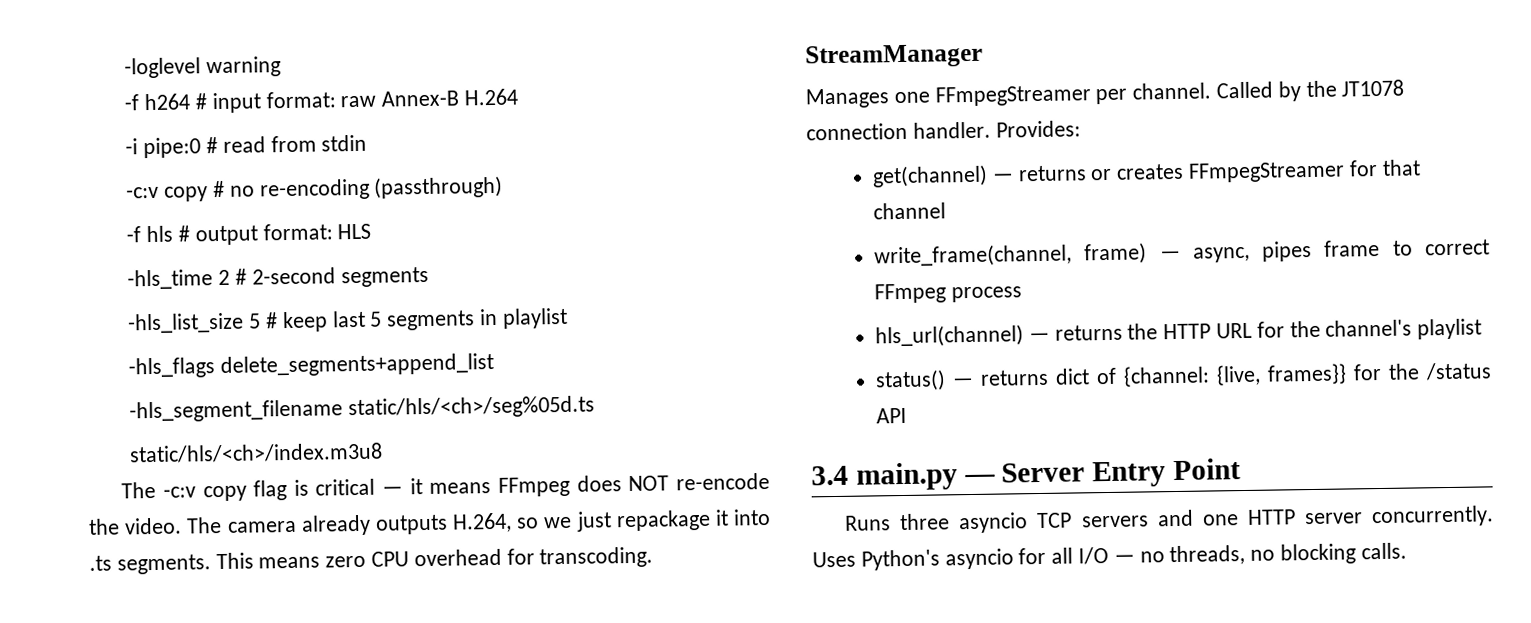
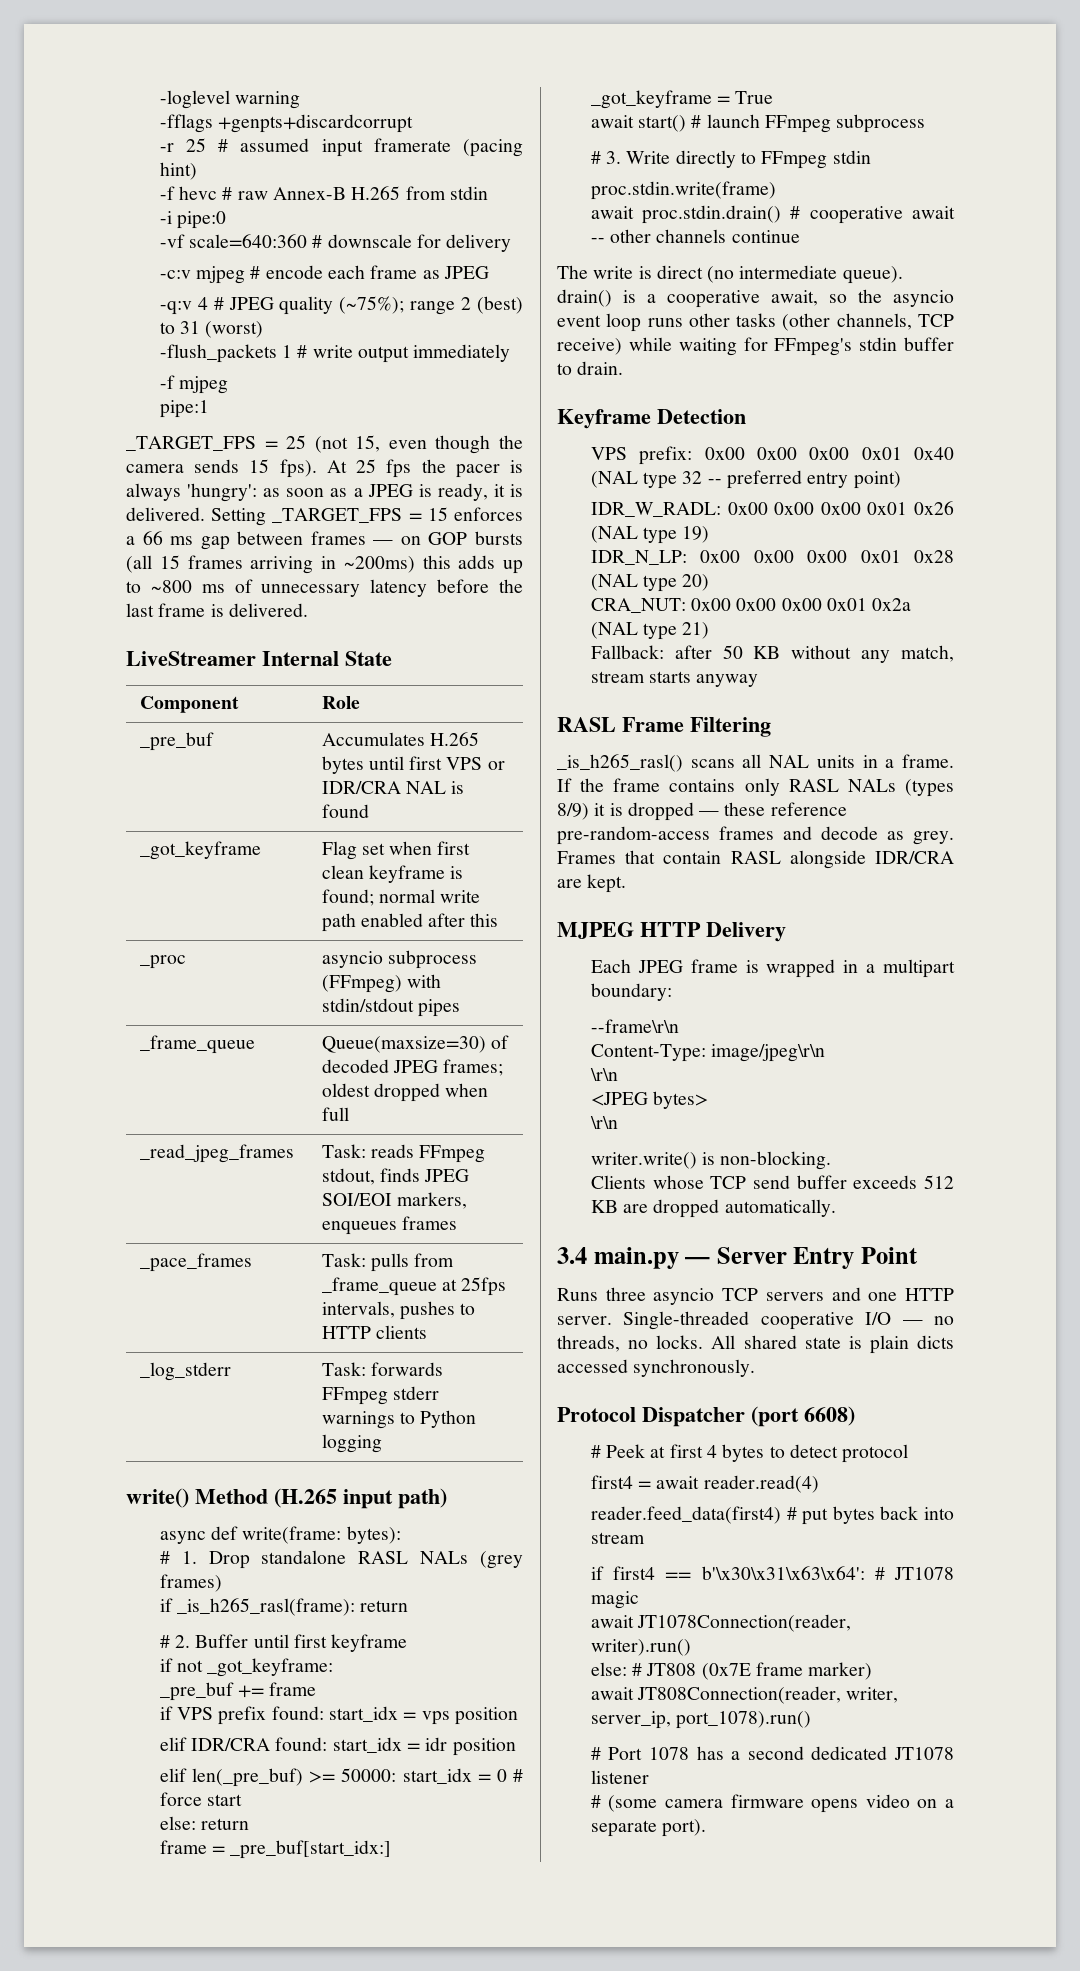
[124,88,518,114] [125,134,368,159] [126,175,504,202] [126,223,372,246] [127,266,429,290] [127,307,568,334] [128,352,495,379] [129,395,596,423] [129,442,384,464] [121,472,770,502] [88,508,771,536] [89,546,654,575] [805,43,983,69] [805,79,1405,109] [806,120,1081,141] [871,159,1421,188] [872,202,946,220] [873,239,1490,268] [873,283,1022,304] [874,318,1483,348] [874,362,1492,392] [875,407,907,424] -f h264 # input format: raw Annex-B H.264 // -i pipe:0 # read from stdin // -c:v copy # no re-encoding (passthrough) // -f hls # output format: HLS // -hls_time 2 # 2-second segments // -hls_list_size 5 # keep last 5 segments in playlist // -hls_flags delete_segments+append_list // -hls_segment_filename static/hls/<ch>/seg%05d.ts // static/hls/<ch>/index.m3u8 // The -c:v copy flag is critical — it means FFmpeg does NOT re-encode the video. The camera already outputs H.264, so we just repackage it into .ts segments. This means zero CPU overhead for transcoding. // StreamManager // Manages one FFmpegStreamer per channel. Called by the JT1078 connection handler. Provides: // get(channel) — returns or creates FFmpegStreamer for that channel // write_frame(channel, frame) — async, pipes frame to correct FFmpeg process // hls_url(channel) — returns the HTTP URL for the channel's playlist // status() — returns dict of {channel: {live, frames}} for the /status API -> [159,114,414,133] [159,138,523,157] [159,162,197,180] [159,186,488,200] [159,211,227,229] [159,234,512,252] [159,265,489,284] [159,296,524,315] [159,321,264,338] [159,344,511,363] [159,375,229,394] [159,400,209,418] [126,435,523,454] [126,459,523,478] [126,483,523,502] [126,507,523,526] [126,531,523,550] [126,555,523,574] [126,579,523,597] [126,603,308,617] [126,651,392,666] [139,696,239,713] [321,696,360,709] [139,732,214,751] [321,732,479,746] [321,756,505,774] [321,781,465,794] [321,804,369,818] [139,841,261,860] [321,841,471,860] [321,865,464,883] [321,889,481,906] [321,913,499,932] [139,955,186,969] [321,950,477,969] [321,974,441,993] [321,998,460,1017] [139,1035,255,1054] [321,1035,509,1053] [321,1059,504,1076] [321,1083,489,1102] [321,1107,349,1121] [139,1144,294,1163] [321,1144,486,1163] [321,1168,470,1185] [321,1192,467,1209] [321,1216,457,1235] [139,1253,252,1272] [321,1253,455,1272] [321,1277,507,1296] [321,1301,476,1320] [321,1325,427,1339] [139,1362,231,1381] [321,1362,443,1376] [321,1386,439,1405] [321,1410,477,1429] [321,1434,382,1453] [126,1488,447,1509] [159,1526,401,1544] [159,1550,523,1569] [159,1574,222,1592] [159,1598,409,1616] [159,1634,408,1652] [159,1658,334,1677] [159,1682,317,1701] [159,1706,518,1725] [159,1737,516,1756] [159,1768,523,1787] [159,1792,243,1806] [159,1816,250,1830] [159,1840,392,1859] [590,90,774,109] [590,114,926,133] [590,150,871,169] [590,181,776,200] [590,205,955,224] [590,229,800,243] [557,265,903,284] [557,289,954,308] [557,313,954,332] [557,337,954,356] [557,361,624,375] [557,409,746,429] [590,446,954,465] [590,470,901,489] [590,501,955,517] [590,526,710,544] [590,550,954,565] [590,574,710,592] [590,598,912,613] [590,622,710,640] [590,645,954,663] [590,671,759,687] [557,717,771,737] [557,754,954,772] [557,778,954,797] [557,802,847,821] [557,826,954,845] [557,850,954,869] [557,874,627,893] [557,922,786,942] [590,959,955,978] [590,983,672,1001] [590,1019,679,1033] [590,1044,826,1062] [589,1068,618,1081] [590,1091,709,1109] [589,1116,618,1129] [590,1151,832,1170] [590,1175,954,1189] [590,1199,836,1218] -fflags +genpts+discardcorrupt // -r 25 # assumed input framerate (pacing hint) // -f hevc # raw Annex-B H.265 from stdin // -i pipe:0 // -vf scale=640:360 # downscale for delivery // -c:v mjpeg # encode each frame as JPEG // -q:v 4 # JPEG quality (~75%); range 2 (best) to 31 (worst) // -flush_packets 1 # write output immediately // -f mjpeg // pipe:1 // _TARGET_FPS = 25 (not 15, even though the camera sends 15 fps). At 25 fps the pacer is always 'hungry': as soon as a JPEG is ready, it is delivered. Setting _TARGET_FPS = 15 enforces a 66 ms gap between frames — on GOP bursts (all 15 frames arriving in ~200ms) this adds up to ~800 ms of unnecessary latency before the last frame is delivered. // LiveStreamer Internal State // Component | Role // _pre_buf | Accumulates H.265 bytes until first VPS or IDR/CRA NAL is found // _got_keyframe | Flag set when first clean keyframe is found; normal write path enabled after this // _proc | asyncio subprocess (FFmpeg) with stdin/stdout pipes // _frame_queue | Queue(maxsize=30) of decoded JPEG frames; oldest dropped when full // _read_jpeg_frames | Task: reads FFmpeg stdout, finds JPEG SOI/EOI markers, enqueues frames // _pace_frames | Task: pulls from _frame_queue at 25fps intervals, pushes to HTTP clients // _log_stderr | Task: forwards FFmpeg stderr warnings to Python logging // write() Method (H.265 input path) // async def write(frame: bytes): // # 1. Drop standalone RASL NALs (grey frames) // if _is_h265_rasl(frame): return // # 2. Buffer until first keyframe // if not _got_keyframe: // _pre_buf += frame // if VPS prefix found: start_idx = vps position // elif IDR/CRA found: start_idx = idr position // elif len(_pre_buf) >= 50000: start_idx = 0 # force start // else: return // frame = _pre_buf[start_idx:] // _got_keyframe = True // await start() # launch FFmpeg subprocess // # 3. Write directly to FFmpeg stdin // proc.stdin.write(frame) // await proc.stdin.drain() # cooperative await -- other channels continue // The write is direct (no intermediate queue). drain() is a cooperative await, so the asyncio event loop runs other tasks (other channels, TCP receive) while waiting for FFmpeg's stdin buffer to drain. // Keyframe Detection // VPS prefix: 0x00 0x00 0x00 0x01 0x40 (NAL type 32 -- preferred entry point) // IDR_W_RADL: 0x00 0x00 0x00 0x01 0x26 (NAL type 19) // IDR_N_LP: 0x00 0x00 0x00 0x01 0x28 (NAL type 20) // CRA_NUT: 0x00 0x00 0x00 0x01 0x2a (NAL type 21) // Fallback: after 50 KB without any match, stream starts anyway // RASL Frame Filtering // _is_h265_rasl() scans all NAL units in a frame. If the frame contains only RASL NALs (types 8/9) it is dropped — these reference pre-random-access frames and decode as grey. Frames that contain RASL alongside IDR/CRA are kept. // MJPEG HTTP Delivery // Each JPEG frame is wrapped in a multipart boundary: // --frame\r\n // Content-Type: image/jpeg\r\n // \r\n // <JPEG bytes> // \r\n // writer.write() is non-blocking. // Clients whose TCP send buffer exceeds 512 KB are dropped automatically.
[1304,505,1494,528] [812,547,1074,571] server concurrently. Uses Python's asyncio for all -> [557,1311,854,1330] server. Single-threaded cooperative
[1280,542,1407,565] blocking calls. -> [656,1335,954,1354] [557,1359,756,1377] [557,1406,855,1427] [590,1444,909,1463] [590,1475,819,1493] [590,1506,955,1525] [590,1532,645,1544] [590,1566,954,1580] [590,1591,639,1609] [590,1614,852,1632] [590,1639,691,1656] [590,1662,873,1680] [590,1686,899,1704] [590,1711,812,1729] [590,1746,954,1760] [590,1770,649,1784] [590,1794,954,1813] [590,1819,707,1837] locks. All shared state is plain dicts accessed synchronously. // Protocol Dispatcher (port 6608) // # Peek at first 4 bytes to detect protocol // first4 = await reader.read(4) // reader.feed_data(first4) # put bytes back into stream // if first4 == b'\x30\x31\x63\x64': # JT1078 magic // await JT1078Connection(reader, writer).run() // else: # JT808 (0x7E frame marker) // await JT808Connection(reader, writer, server_ip, port_1078).run() // # Port 1078 has a second dedicated JT1078 listener // # (some camera firmware opens video on a separate port).

